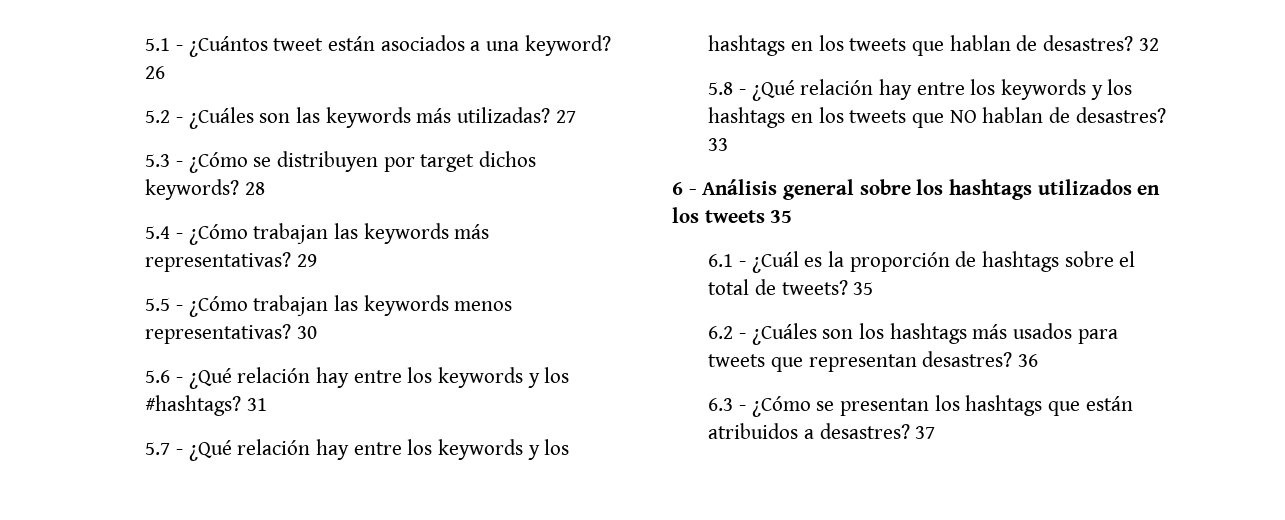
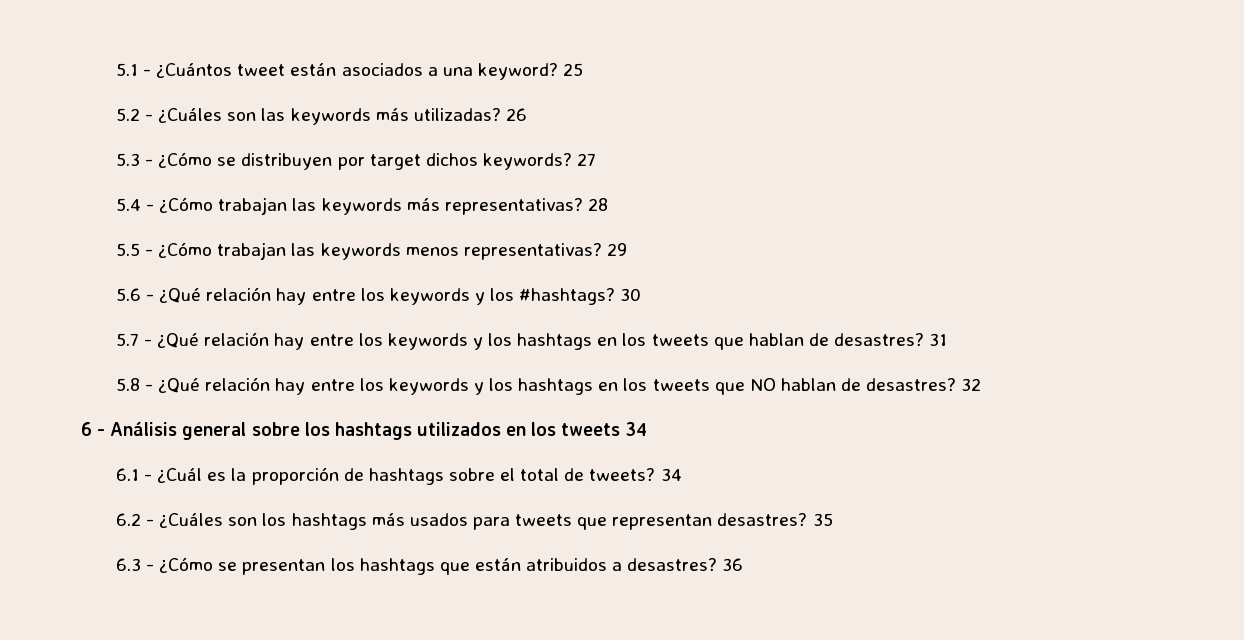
[145,66,166,79] 26 -> [563,63,584,76] 25
[555,110,576,123] 27 -> [505,108,527,121] 26
[245,182,266,195] 28 -> [577,153,597,166] 27
[297,254,318,267] 29 -> [587,198,608,211] 28
[297,326,318,339] 30 -> [606,243,627,256] 29
[247,398,268,411] 31 -> [620,288,642,301] 30
[1138,38,1159,51] 32 -> [929,333,948,346] 31
[708,138,729,151] 33 -> [961,378,982,391] 32
[770,210,793,223] 35 -> [625,422,648,436] 34
[853,282,874,295] 35 -> [660,468,682,481] 34
[1018,354,1039,367] 36 -> [812,513,833,526] 35
[915,426,936,439] 37 -> [722,558,744,571] 36

